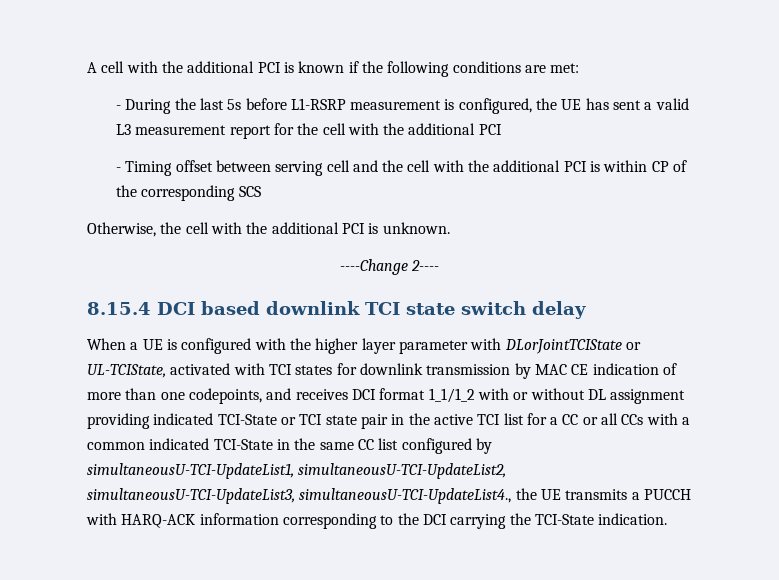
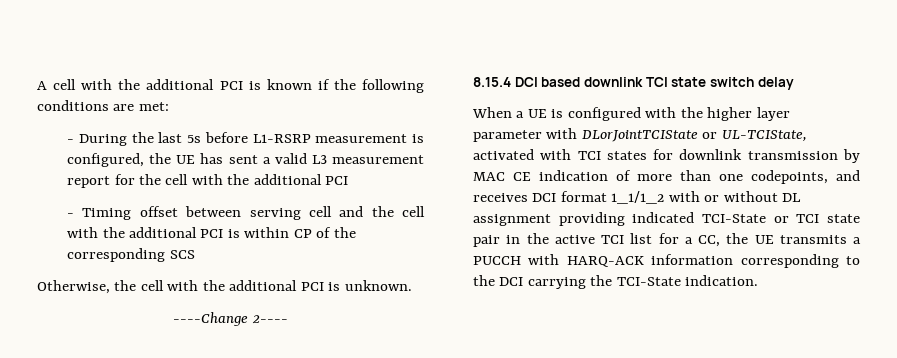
[562,413,691,425] [87,438,492,454] [87,463,507,479] [87,488,512,504] CC or all CCs with a common indicated TCI-State in the same CC list configured by simultaneousU-TCI-UpdateList1, simultaneousU-TCI-UpdateList2, simultaneousU-TCI-UpdateList3, simultaneousU-TCI-UpdateList4., -> [698,235,720,247] CC,

